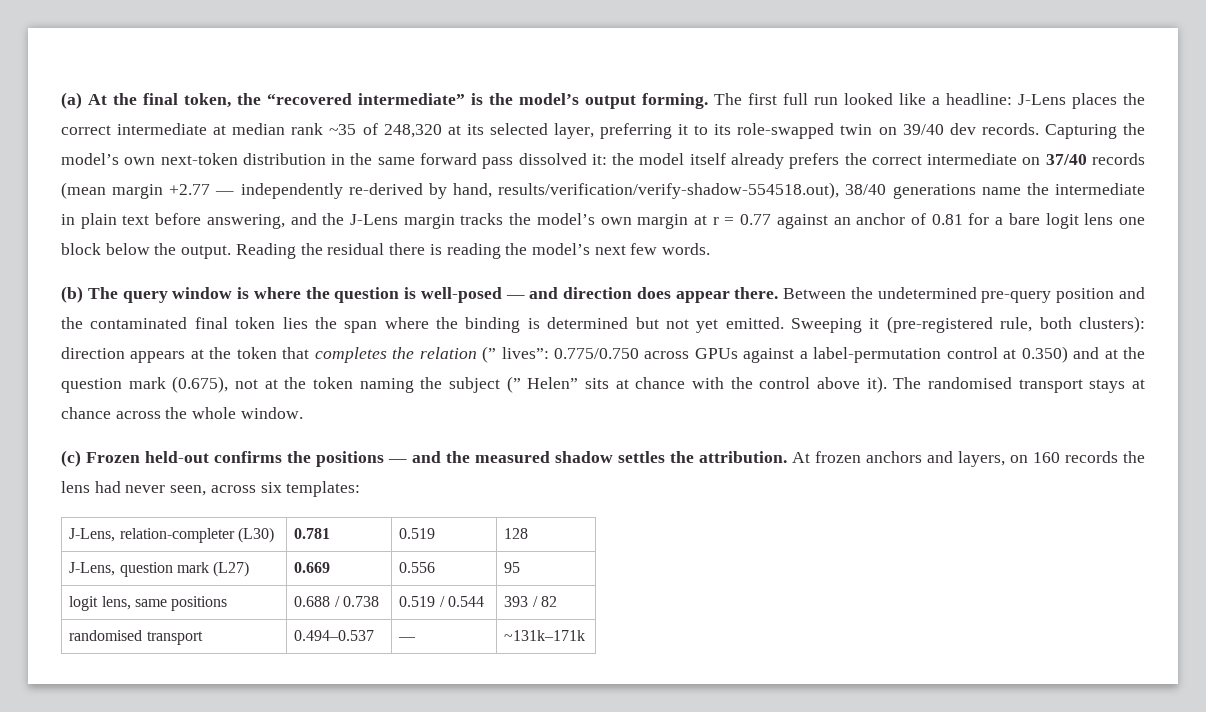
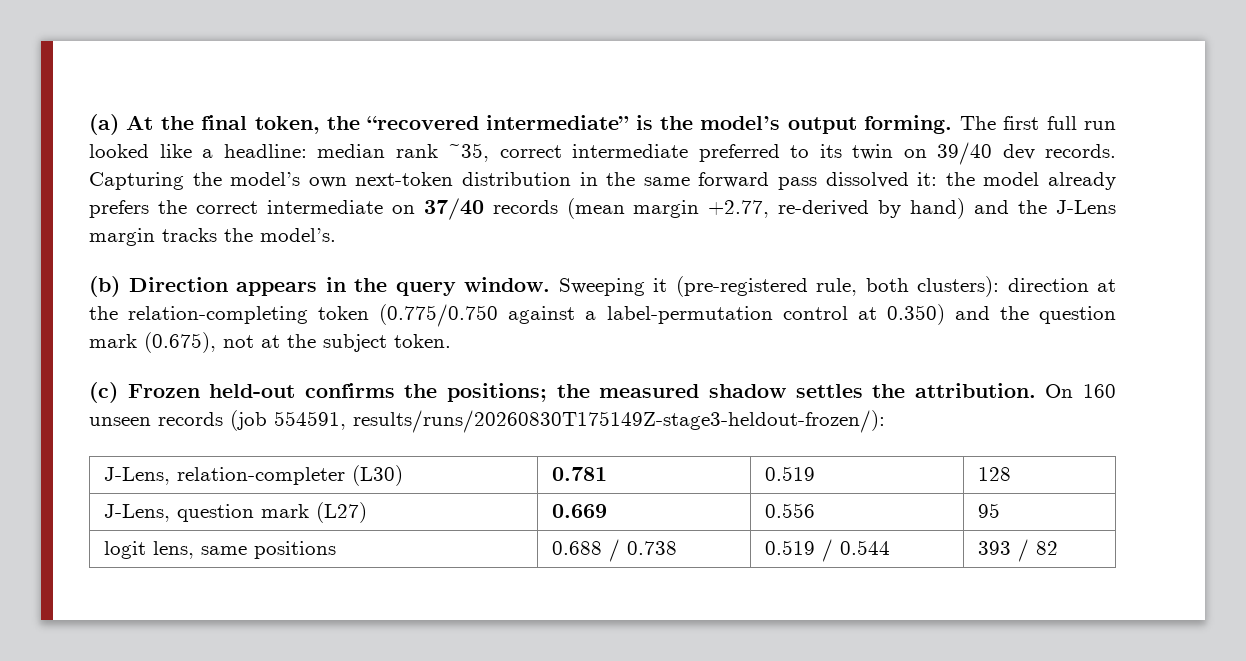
[1018,93,1145,109] [61,123,689,139] J-Lens places the correct intermediate at median rank ~35 of 248,320 at its selected layer, preferring it -> [317,143,780,162] median rank ~35, correct intermediate preferred
[737,123,835,139] role-swapped -> (842, 151) none
[689,153,726,165] itself -> (1040, 179) none
[169,182,1145,199] [61,213,285,229] +2.77 — independently re-derived by hand, results/verification/verify-shadow-554518.out), 38/40 generations name the intermediate in plain text before answering, -> [708,198,966,219] +2.77, re-derived by hand)
[536,213,1145,229] [61,243,711,259] [61,286,1146,303] [61,317,784,333] model’s own margin at r = 0.77 against an anchor of 0.81 for a bare logit lens one block below the output. Reading the residual there is reading the model’s next few words. // (b) The query window is where the question is well-posed — and direction does appear there. Between the undetermined pre-query position and the contaminated final token lies the span where the binding is determined but not yet emitted. -> [260,228,336,242] [89,276,550,297] model’s. // (b) Direction appears in the query window.
[130,346,738,363] appears at the token that completes the relation (” lives”: 0.775/0.750 across GPUs -> [1097,279,1116,292] [89,304,499,327] at the relation-completing token (0.775/0.750
[1104,349,1118,359] at -> (990, 313) none
[312,376,1145,393] [61,407,303,419] token naming the subject (” Helen” sits at chance with the control above it). The randomised transport stays at chance across the whole window. -> [323,334,451,352] subject token.
[316,451,441,467] positions — and -> [447,383,548,402] positions;
[792,451,1145,467] [61,481,361,497] At frozen anchors and layers, on 160 records the lens had never seen, across six templates: -> [1045,384,1117,398] [89,410,885,433] On 160 unseen records (job 554591, results/runs/20260830T175149Z-stage3-heldout-frozen/):
[69,630,203,645] [294,630,375,641] [398,637,417,641] [504,630,586,641] // randomised transport | 0.494–0.537 | — | ~131k–171k -> (1059, 548) none

